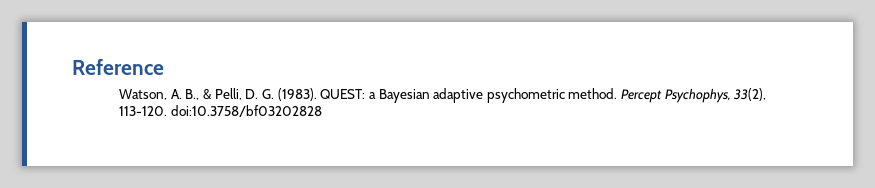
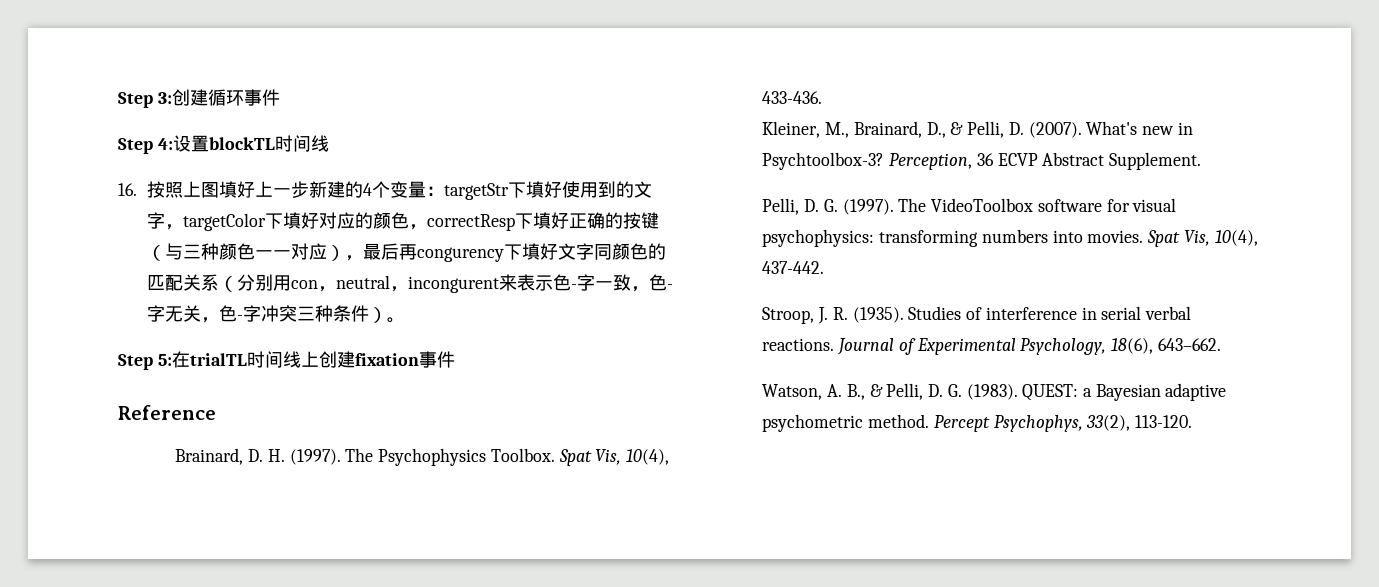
[72,59,164,75] Reference -> [118,89,280,108] [118,135,329,154] [118,181,652,200] [146,212,659,231] [146,243,666,262] [146,274,673,293] [146,305,405,323] [118,351,455,370] [118,405,216,420] [175,448,669,466] [762,91,823,104] [762,121,1193,138] [762,152,1202,170] [762,198,1177,215] [762,229,1258,247] [762,261,825,274] [762,306,1191,324] [762,338,1221,355] Step 3:创建循环事件 // Step 4:设置blockTL时间线 // 16.按照上图填好上一步新建的4个变量：targetStr下填好使用到的文字，targetColor下填好对应的颜色，correctResp下填好正确的按键（与三种颜色一一对应），最后再congurency下填好文字同颜色的匹配关系（分别用con，neutral，incongurent来表示色-字一致，色-字无关，色-字冲突三种条件）。 // Step 5:在trialTL时间线上创建fixation事件 // Reference // Brainard, D. H. (1997). The Psychophysics Toolbox. Spat Vis, 10(4), 433-436. // Kleiner, M., Brainard, D., & Pelli, D. (2007). What's new in Psychtoolbox-3? Perception, 36 ECVP Abstract Supplement. // Pelli, D. G. (1997). The VideoToolbox software for visual psychophysics: transforming numbers into movies. Spat Vis, 10(4), 437-442. // Stroop, J. R. (1935). Studies of interference in serial verbal reactions. Journal of Experimental Psychology, 18(6), 643–662.
[170,105,322,117] doi:10.3758/bf03202828 -> (1193, 421) none

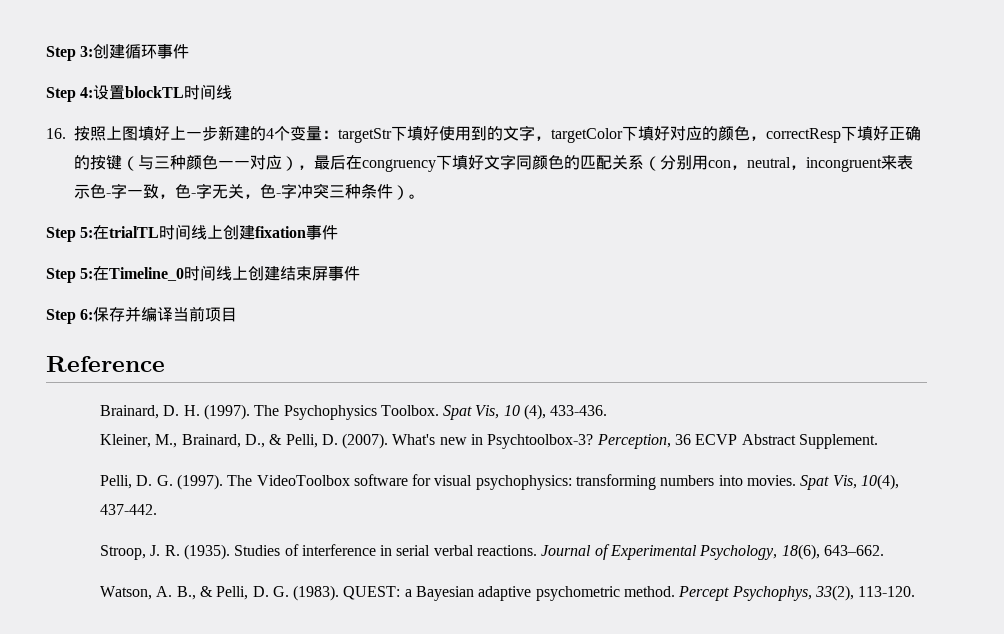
[398,244,504,262] 再congurency -> [346,155,436,172] 在congruency
[407,276,499,293] incongurent -> [806,157,882,172] incongruent
(455, 359) none -> [46,265,361,283] [46,306,238,324] // Step 5:在Timeline_0时间线上创建结束屏事件 // Step 6:保存并编译当前项目
[625,449,669,465] 10(4), -> [503,404,547,420] 10 (4),

